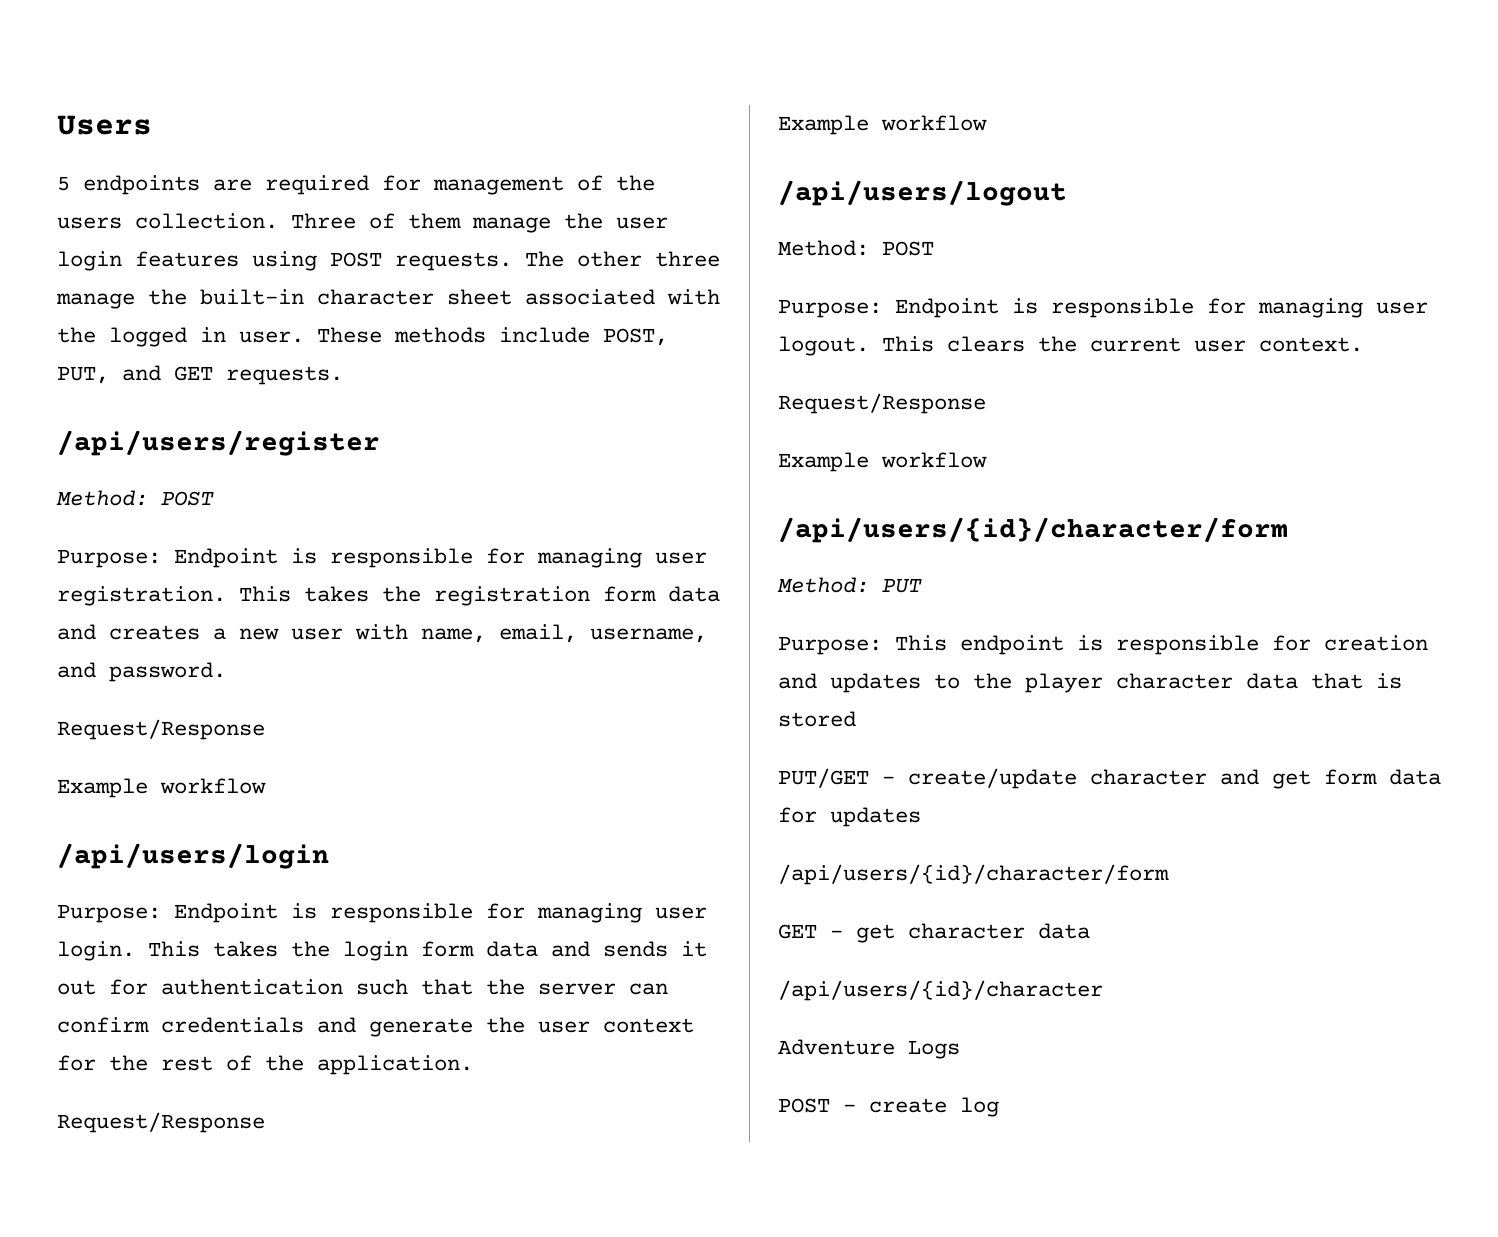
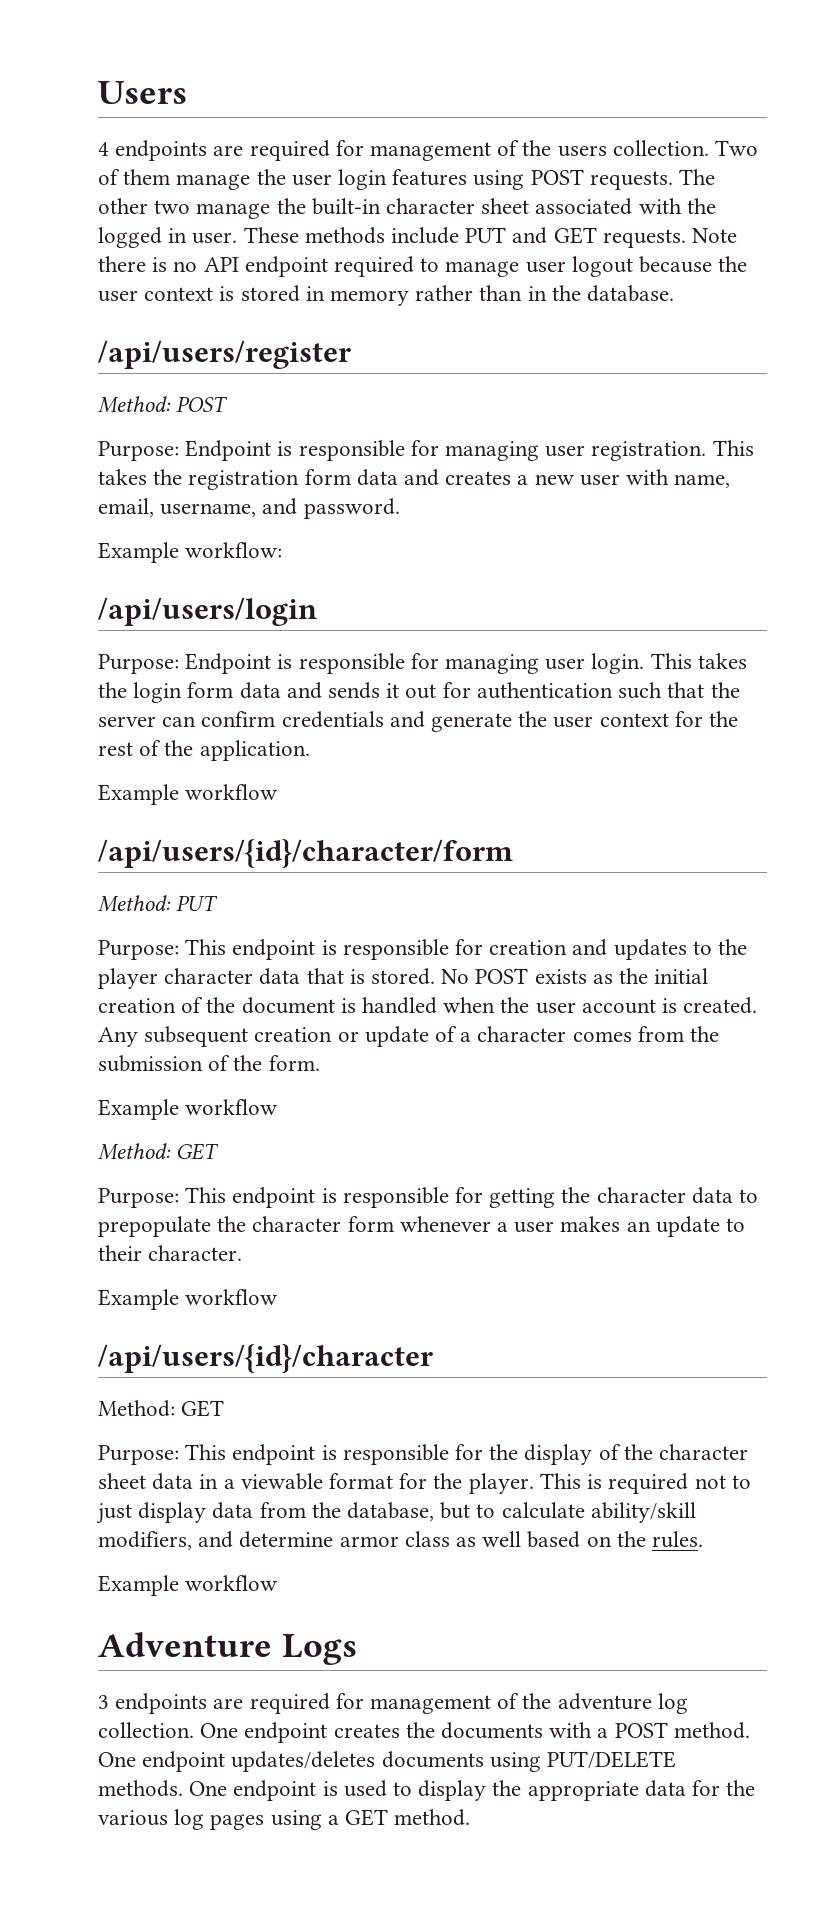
[57,176,70,191] 5 -> [98,142,109,156] 4
[291,213,356,229] Three -> [715,140,759,156] Two
[655,251,720,267] three -> [154,200,191,214] two
[603,328,668,346] [57,366,109,384] POST, PUT, -> [465,227,507,243] PUT
(343, 375) none -> [692,228,738,243] [98,256,748,277] [98,285,675,306] Note there is no API endpoint required to manage user logout because the user context is stored in memory rather than in the database.
[57,719,265,740] [57,778,266,798] // Request/Response // Example workflow -> [98,542,283,563] // Example workflow:
[57,1112,265,1133] [778,115,987,135] [778,180,1067,206] [778,240,934,256] [778,298,1428,318] [778,336,1363,356] [778,393,986,414] // Request/Response // Example workflow // /api/users/logout // Method: POST // Purpose: Endpoint is responsible for managing user logout. This clears the current user context. // Request/Response -> (310, 750) none
[778,711,856,727] [778,768,1441,789] [778,807,921,827] [778,864,1169,885] [778,923,1090,943] [778,980,1103,1001] [778,1039,960,1059] [778,1097,999,1117] stored // PUT/GET – create/update character and get form data for updates // /api/users/{id}/character/form // GET – get character data // /api/users/{id}/character // Adventure Logs // POST – create log -> [371,968,709,985] [98,997,758,1014] [98,1026,720,1047] [98,1055,320,1072] [98,1099,279,1120] [98,1143,220,1160] [98,1187,759,1208] [98,1216,746,1237] [98,1245,243,1261] [98,1289,279,1310] [98,1344,433,1373] [98,1400,225,1417] [98,1444,749,1465] [98,1473,751,1494] [96,1502,696,1524] [98,1531,704,1550] [98,1575,279,1596] [98,1632,357,1665] [98,1693,688,1714] [98,1722,750,1743] [98,1751,677,1772] [98,1780,756,1801] [98,1809,471,1830] stored. No POST exists as the initial creation of the document is handled when the user account is created. Any subsequent creation or update of a character comes from the submission of the form. // Example workflow // Method: GET // Purpose: This endpoint is responsible for getting the character data to prepopulate the character form whenever a user makes an update to their character. // Example workflow // /api/users/{id}/character // Method: GET // Purpose: This endpoint is responsible for the display of the character sheet data in a viewable format for the player. This is required not to just display data from the database, but to calculate ability/skill modifiers, and determine armor class as well based on the rules. // Example workflow // Adventure Logs // 3 endpoints are required for management of the adventure log collection. One endpoint creates the documents with a POST method. One endpoint updates/deletes documents using PUT/DELETE methods. One endpoint is used to display the appropriate data for the various log pages using a GET method.

